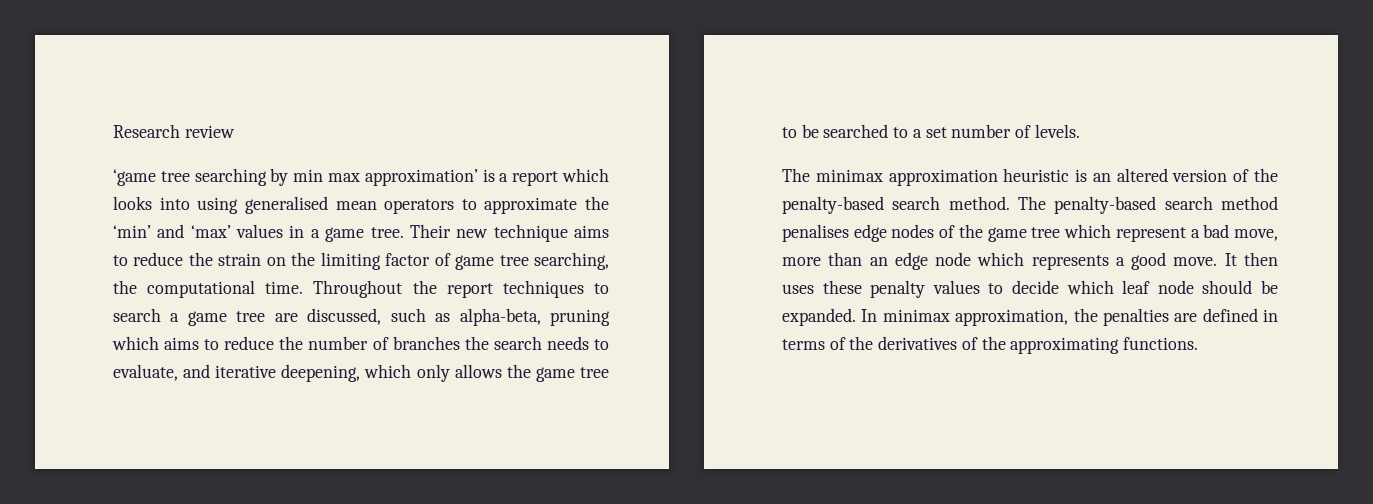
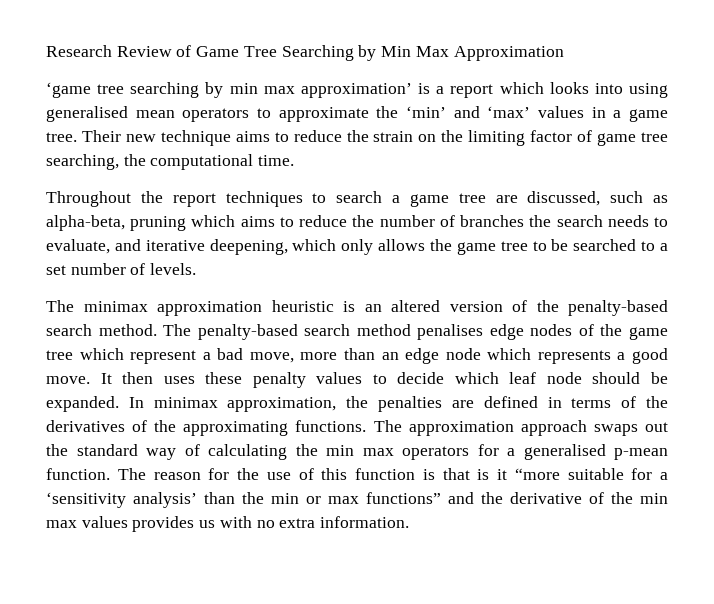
[184,125,235,138] review -> [116,45,564,61] Review of Game Tree Searching by Min Max Approximation
(304, 287) none -> (295, 160) //
(1199, 343) none -> [373,420,668,436] [46,444,668,460] [46,468,668,480] [46,492,668,508] [46,516,410,532] The approximation approach swaps out the standard way of calculating the min max operators for a generalised p-mean function. The reason for the use of this function is that is it “more suitable for a ‘sensitivity analysis’ than the min or max functions” and the derivative of the min max values provides us with no extra information.

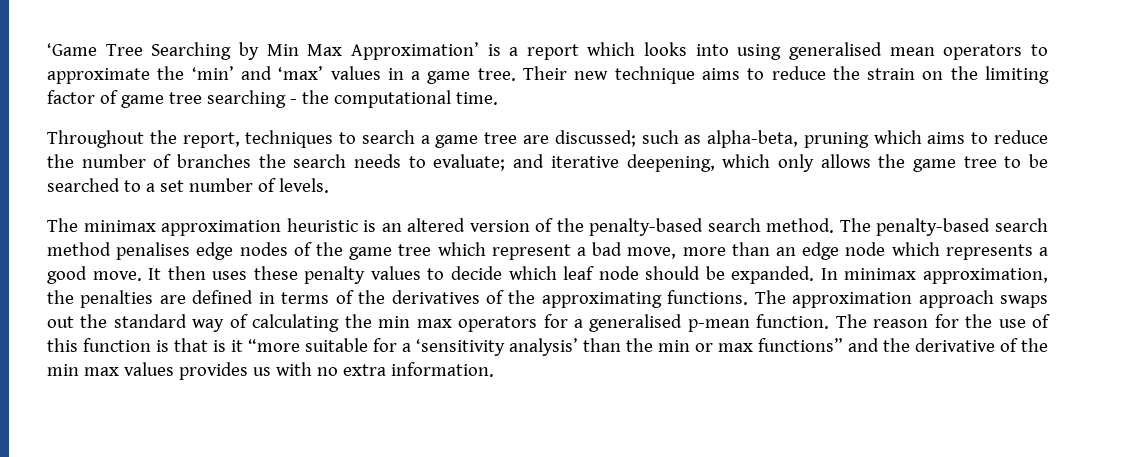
[46,45,240,57] Research Review of Game -> [47,43,97,56] ‘Game
[453,46,564,61] [46,82,412,98] Approximation // ‘game tree searching by min max approximation’ -> [350,42,479,60] Approximation’
[46,154,119,170] searching, -> [206,90,297,108] searching -
[172,193,216,207] report -> [182,132,240,148] report,
[527,191,601,206] discussed, -> [554,130,636,147] discussed;
[46,239,110,254] evaluate, -> [433,154,506,171] evaluate;

